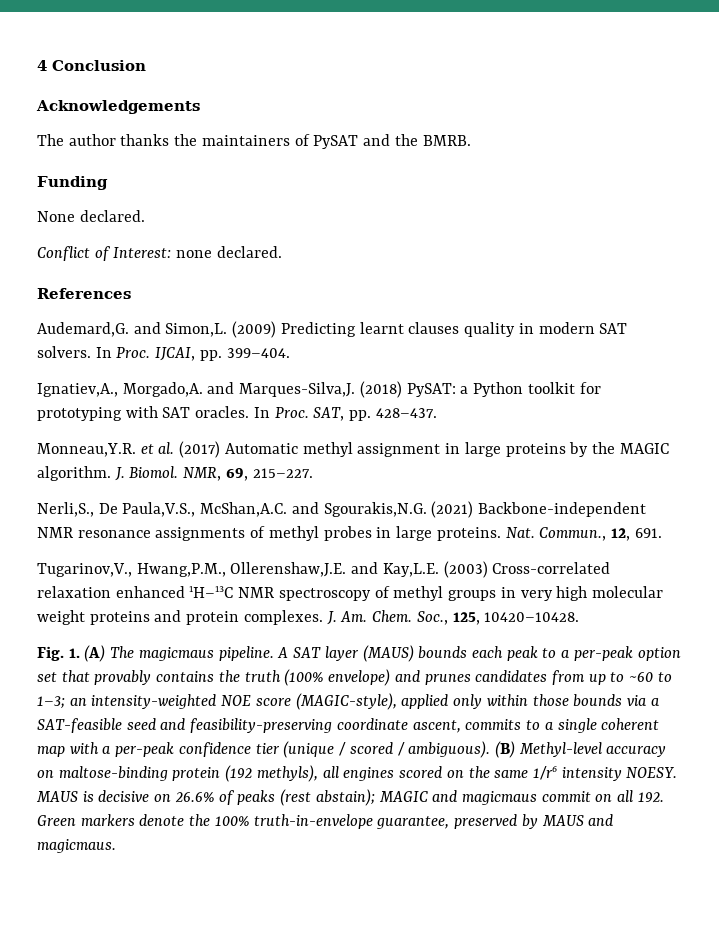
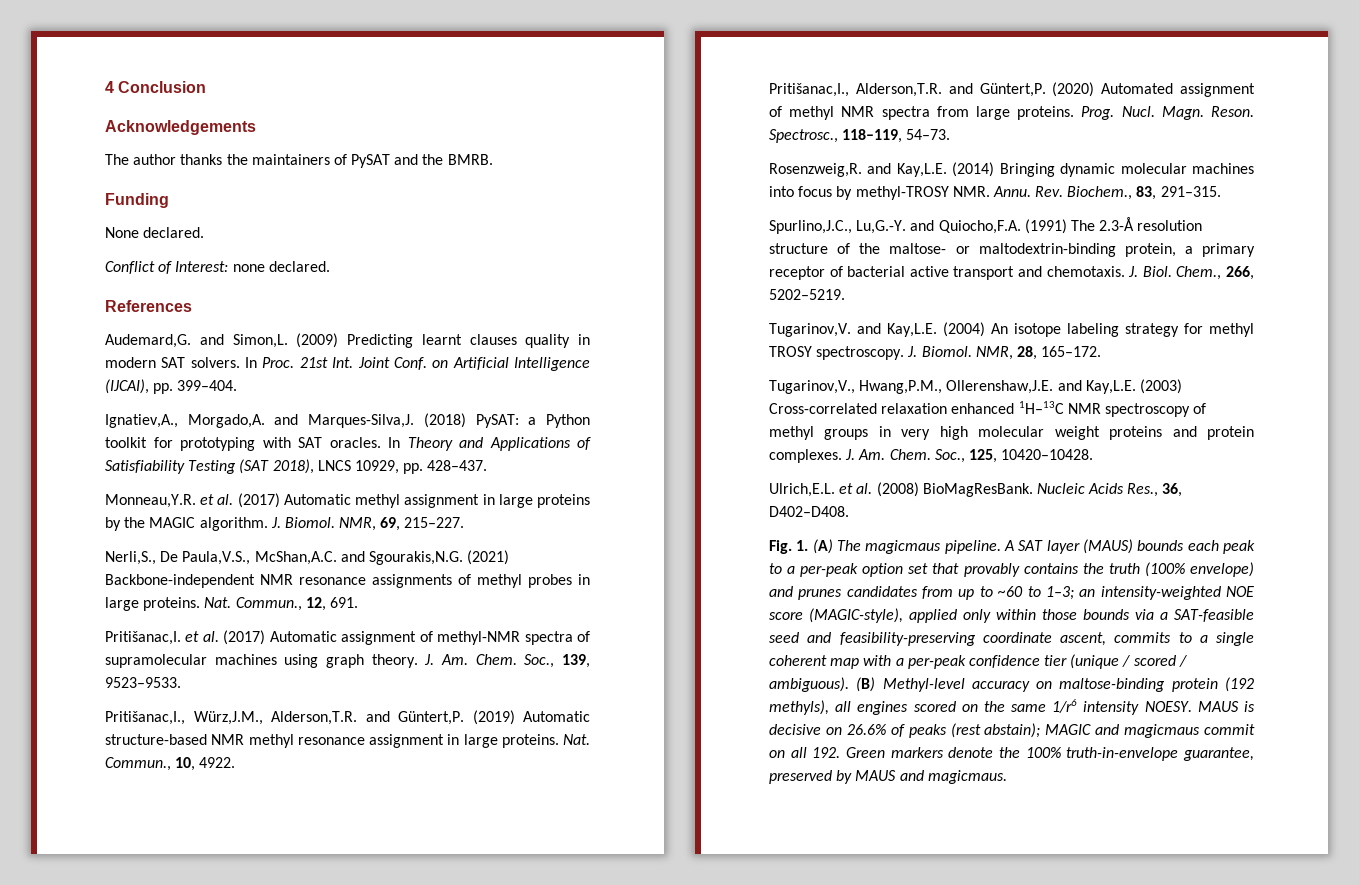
[155,347,196,361] IJCAI, -> [299,357,591,371] [105,379,149,394] 21st Int. Joint Conf. on Artificial Intelligence (IJCAI),
[274,407,345,421] Proc. SAT, -> [407,437,591,451] [105,459,399,474] Theory and Applications of Satisfiability Testing (SAT 2018), LNCS 10929,
(662, 533) none -> [105,630,590,645] [105,654,591,668] [105,677,181,688] [105,710,590,725] [105,734,590,748] [105,757,236,771] [769,82,1255,97] [769,106,1254,120] [769,129,951,143] [769,162,1254,177] [769,186,1221,200] [769,217,1203,234] [769,243,1255,257] [769,266,1254,280] [769,289,845,300] [769,322,1254,337] [769,346,1102,360] // Pritišanac,I. et al. (2017) Automatic assignment of methyl-NMR spectra of supramolecular machines using graph theory. J. Am. Chem. Soc., 139, 9523–9533. // Pritišanac,I., Würz,J.M., Alderson,T.R. and Güntert,P. (2019) Automatic structure-based NMR methyl resonance assignment in large proteins. Nat. Commun., 10, 4922. // Pritišanac,I., Alderson,T.R. and Güntert,P. (2020) Automated assignment of methyl NMR spectra from large proteins. Prog. Nucl. Magn. Reson. Spectrosc., 118–119, 54–73. // Rosenzweig,R. and Kay,L.E. (2014) Bringing dynamic molecular machines into focus by methyl-TROSY NMR. Annu. Rev. Biochem., 83, 291–315. // Spurlino,J.C., Lu,G.-Y. and Quiocho,F.A. (1991) The 2.3-Å resolution structure of the maltose- or maltodextrin-binding protein, a primary receptor of bacterial active transport and chemotaxis. J. Biol. Chem., 266, 5202–5219. // Tugarinov,V. and Kay,L.E. (2004) An isotope labeling strategy for methyl TROSY spectroscopy. J. Biomol. NMR, 28, 165–172.
(580, 617) none -> [769,482,1183,497] [769,506,849,517] // Ulrich,E.L. et al. (2008) BioMagResBank. Nucleic Acids Res., 36, D402–D408.

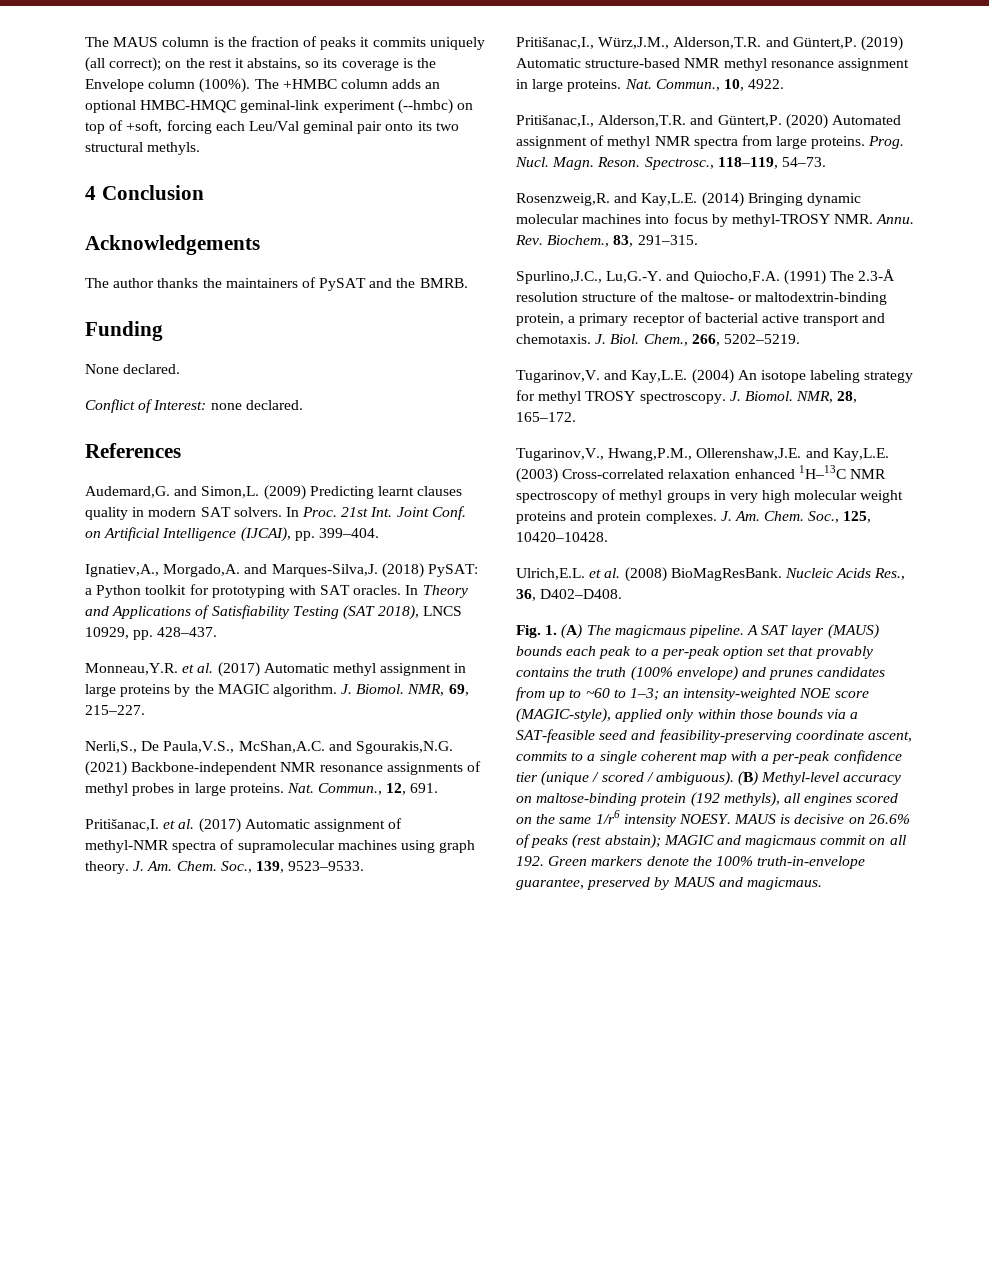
(105, 87) none -> [85,36,485,50] [85,57,437,72] [85,78,441,93] [85,99,473,114] [85,120,459,134] [85,142,201,155] The MAUS column is the fraction of peaks it commits uniquely (all correct); on the rest it abstains, so its coverage is the Envelope column (100%). The +HMBC column adds an optional HMBC-HMQC geminal-link experiment (--hmbc) on top of +soft, forcing each Leu/Val geminal pair onto its two structural methyls. //

